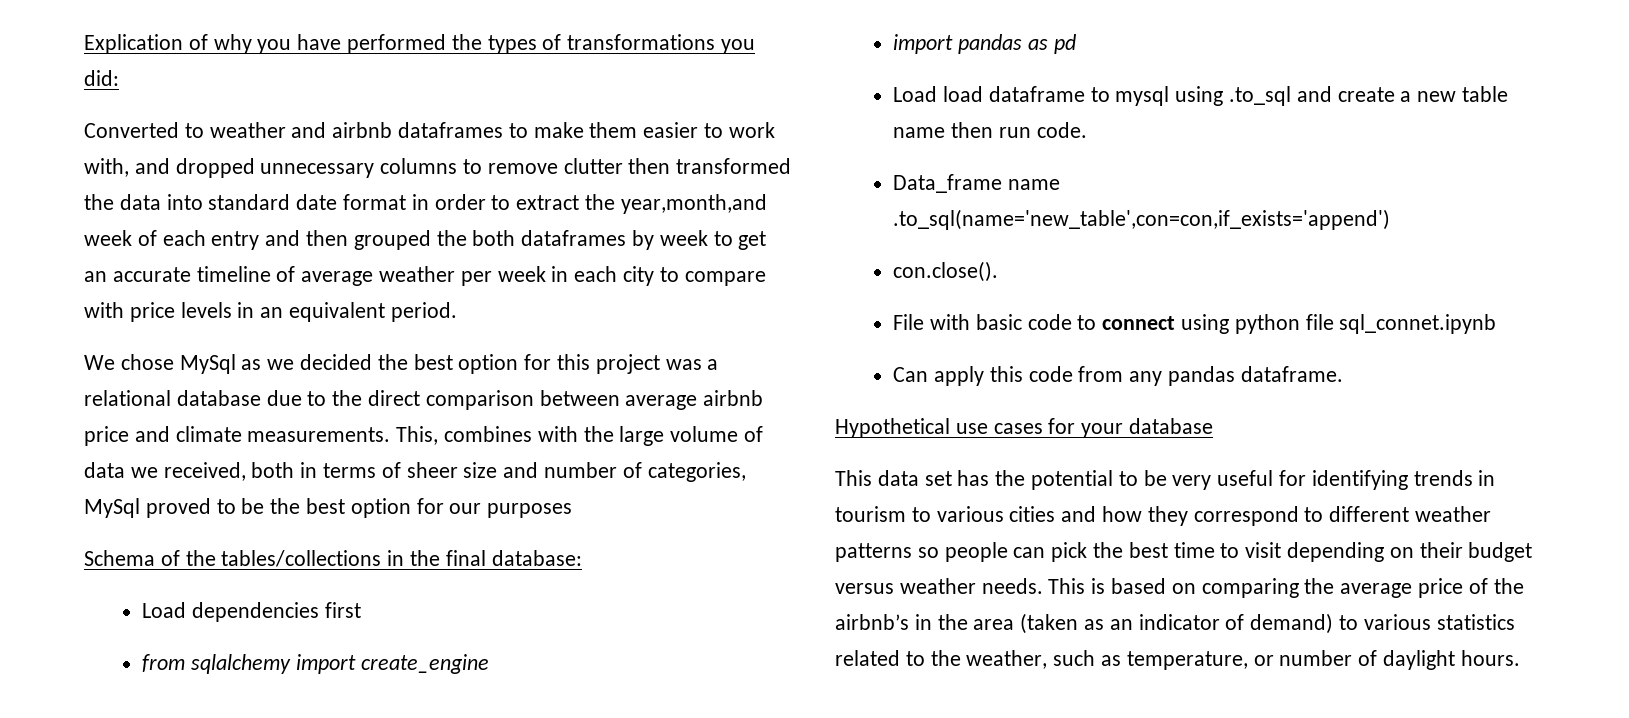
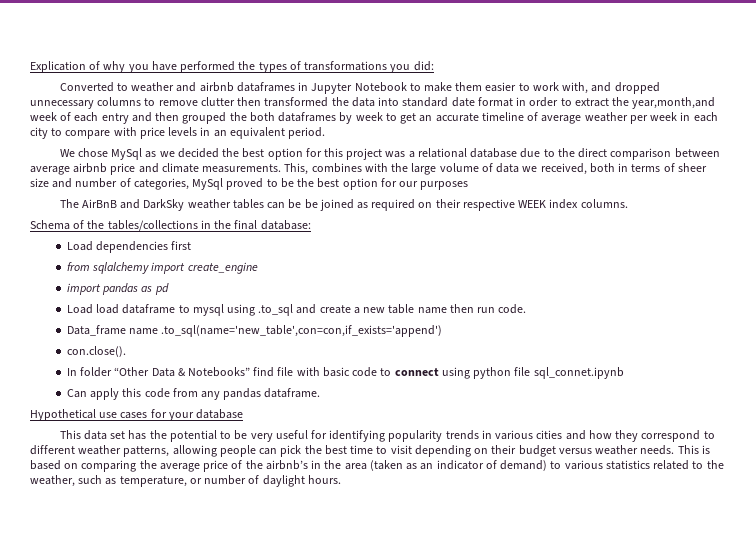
(504, 130) none -> [298,82,407,94] in Jupyter Notebook
(573, 510) none -> [59,199,628,211] // The AirBnB and DarkSky weather tables can be be joined as required on their respective WEEK index columns.
[893,314,925,330] File -> [66,367,294,377] In folder “Other Data & Notebooks” find file
(1408, 480) none -> [388,430,443,442] popularity
[835,506,931,522] tourism to -> (492, 434) none
[835,543,939,562] patterns so -> [123,445,217,457] patterns, allowing

